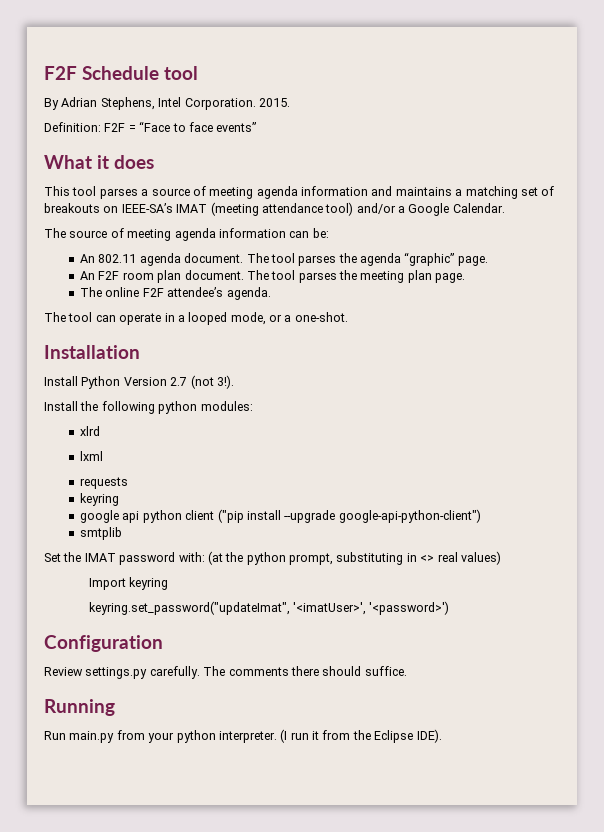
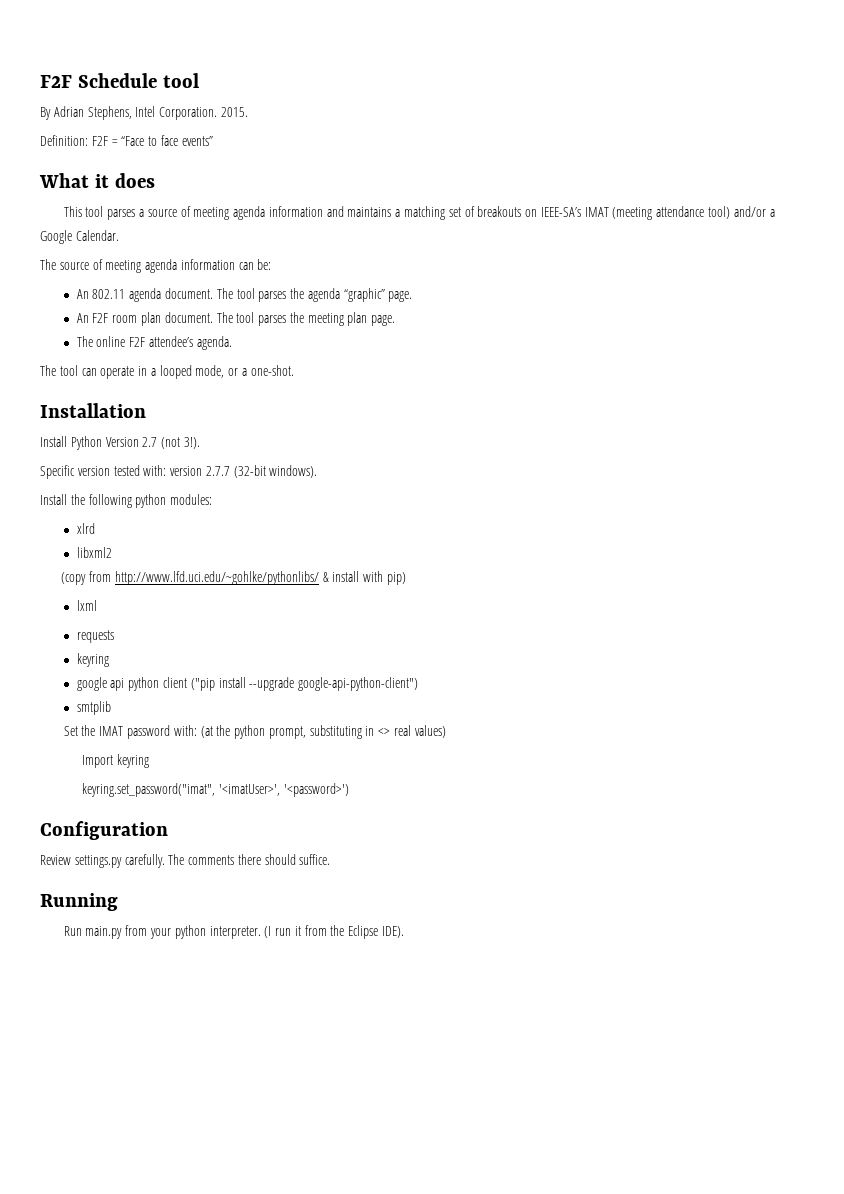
(234, 382) none -> [40,465,318,479] // Specific version tested with: version 2.7.7 (32-bit windows).
(101, 431) none -> [76,547,112,558] [61,571,406,585] // libxml2 // (copy from http://www.lfd.uci.edu/~gohlke/pythonlibs/ & install with pip)
[88,601,290,615] keyring.set_password("updateImat", -> [82,783,216,797] keyring.set_password("imat",

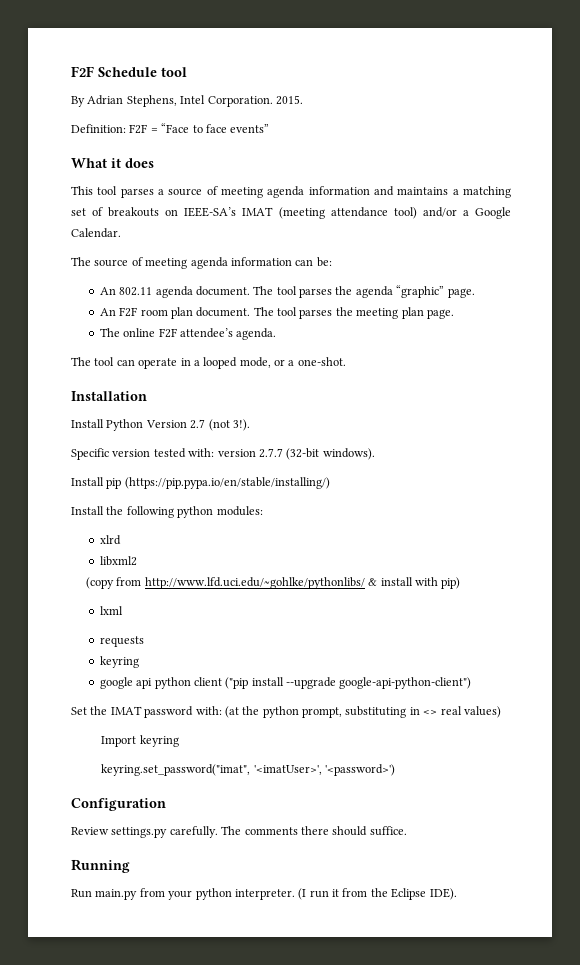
(318, 471) none -> [71,477,330,489] // Install pip (https://pip.pypa.io/en/stable/installing/)
[76,701,111,715] // smtplib -> (472, 683) none

